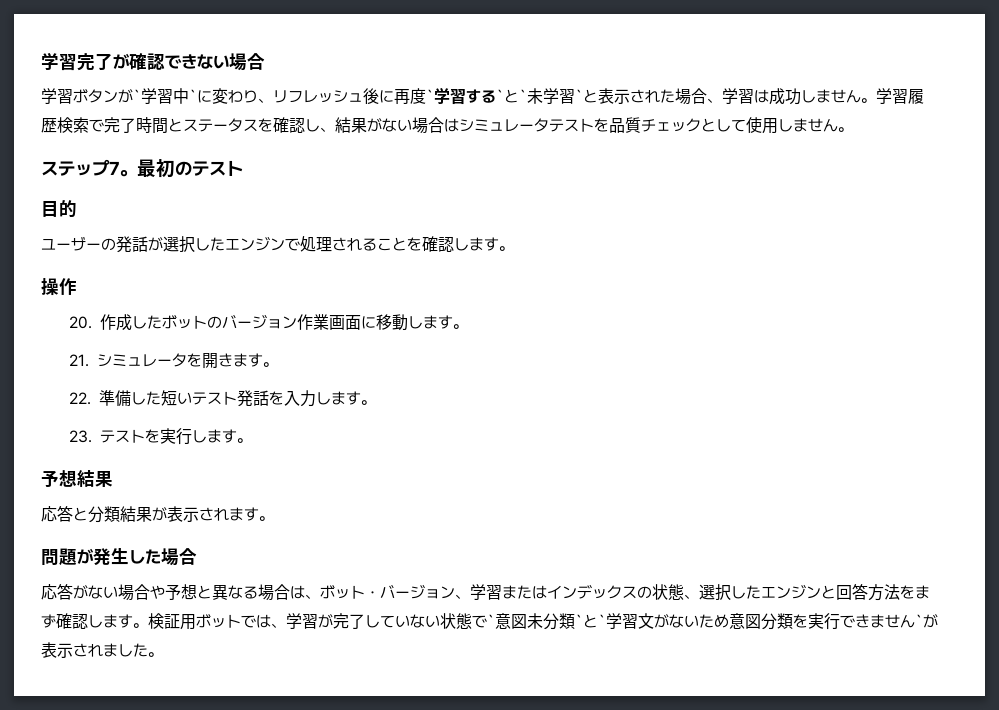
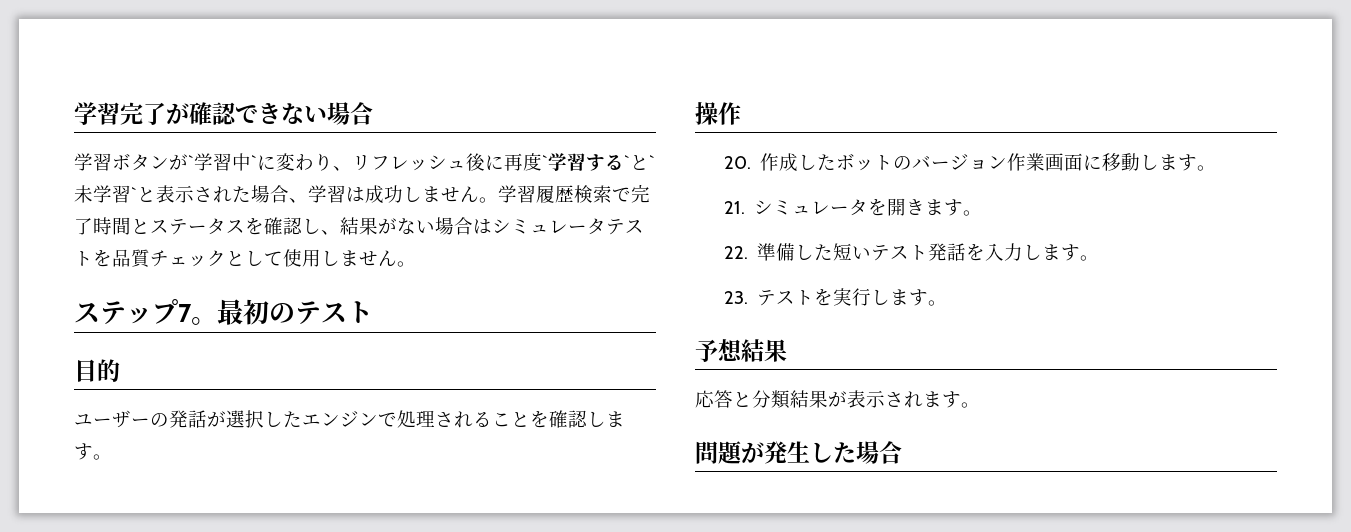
[41,584,930,601] [41,613,938,630] [41,642,163,658] // 応答がない場合や予想と異なる場合は、ボット・バージョン、学習またはインデックスの状態、選択したエンジンと回答方法をまず確認します。検証用ボットでは、学習が完了していない状態で`意図未分類`と`学習文がないため意図分類を実行できません`が表示されました。 -> (902, 452) none

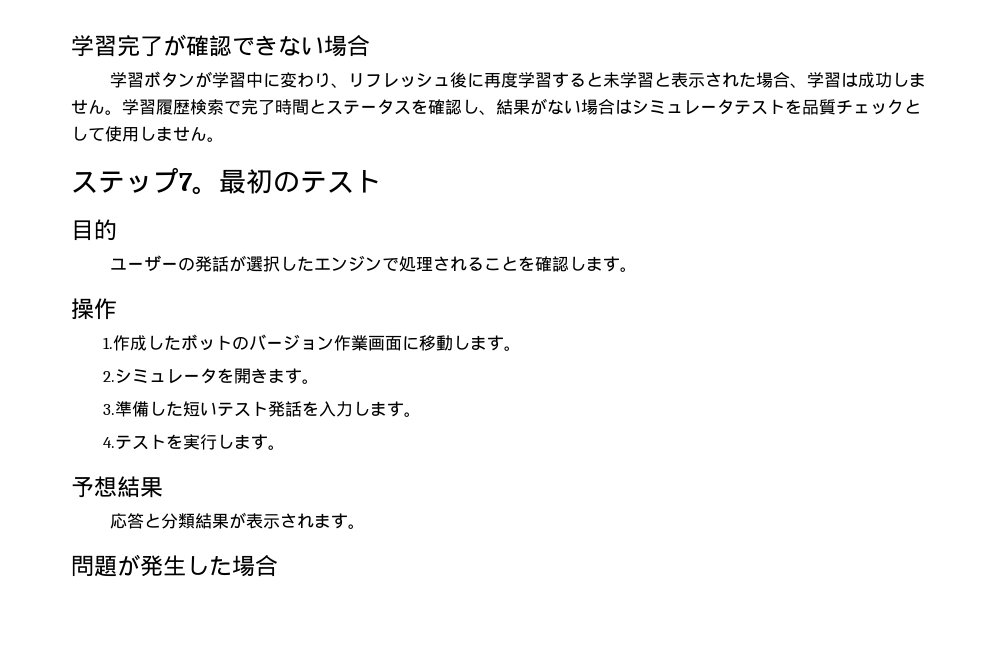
[188,153,257,171] `学習中` -> [211,72,263,88] 学習中
[542,155,548,169] ` -> (518, 80) none
[624,155,655,170] [74,185,137,203] `と`未学習` -> [585,72,654,88] と未学習
[723,156,751,169] 20. -> [102,337,113,349] 1.
[723,201,745,214] 21. -> [102,371,115,382] 2.
[723,246,748,259] 22. -> [102,404,115,415] 3.
[723,291,748,304] 23. -> [102,437,115,448] 4.

